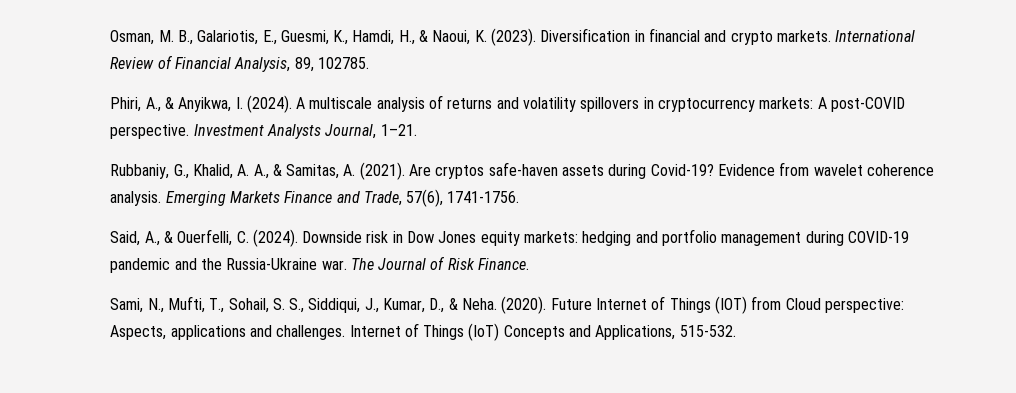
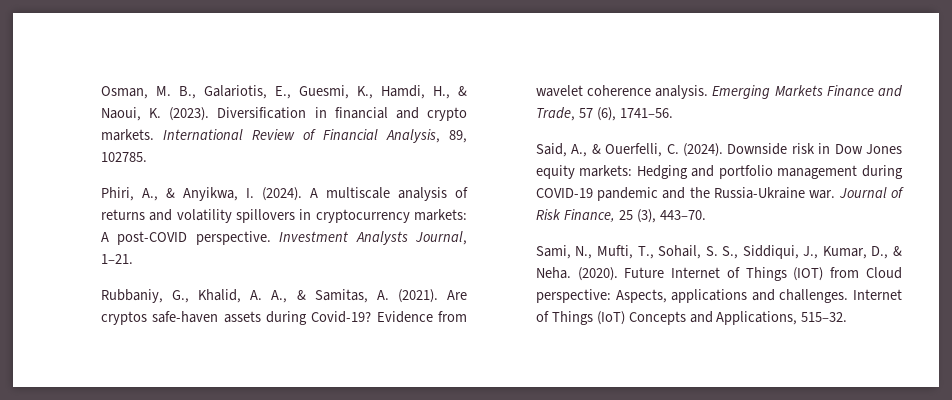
[406,189,520,207] 57(6), 1741-1756. -> [578,107,673,121] 57 (6), 1741–56.
[582,231,632,246] hedging -> [636,165,688,179] Hedging
[350,258,374,270] The -> (836, 194) none
[478,258,530,270] Finance. -> [563,209,706,223] Finance, 25 (3), 443–70.
[679,325,736,337] 515-532. -> [801,312,848,322] 515–32.

